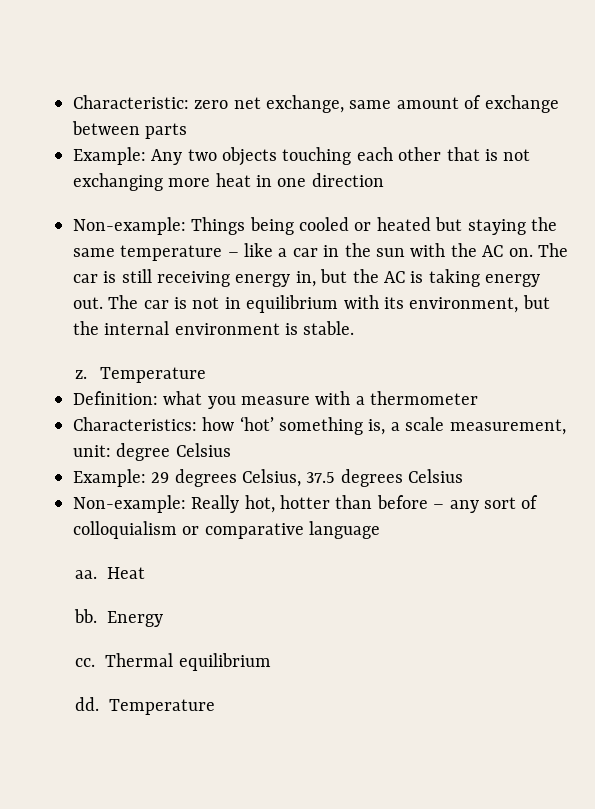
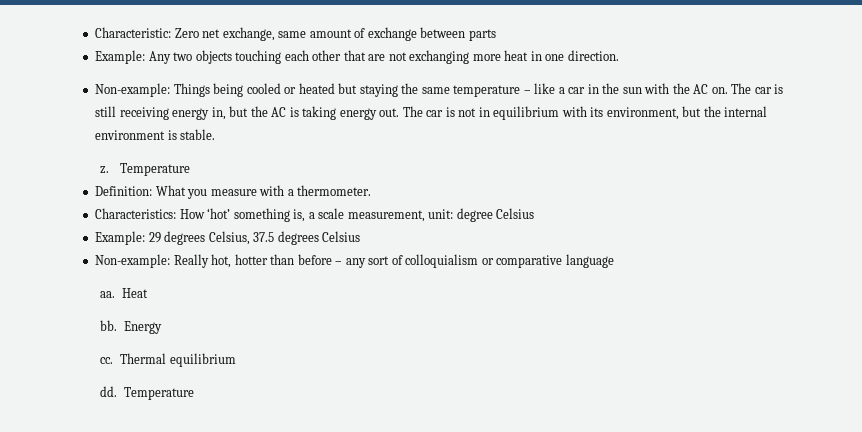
[194,100,229,109] zero -> [174,28,199,38] Zero
[484,149,498,161] is -> [368,54,386,61] are
[311,173,384,187] direction -> [567,50,619,61] direction.
[163,391,203,405] what -> [155,185,186,196] What
[370,391,479,405] thermometer -> [297,185,372,196] thermometer.
[202,417,235,431] how -> [179,209,205,219] How

